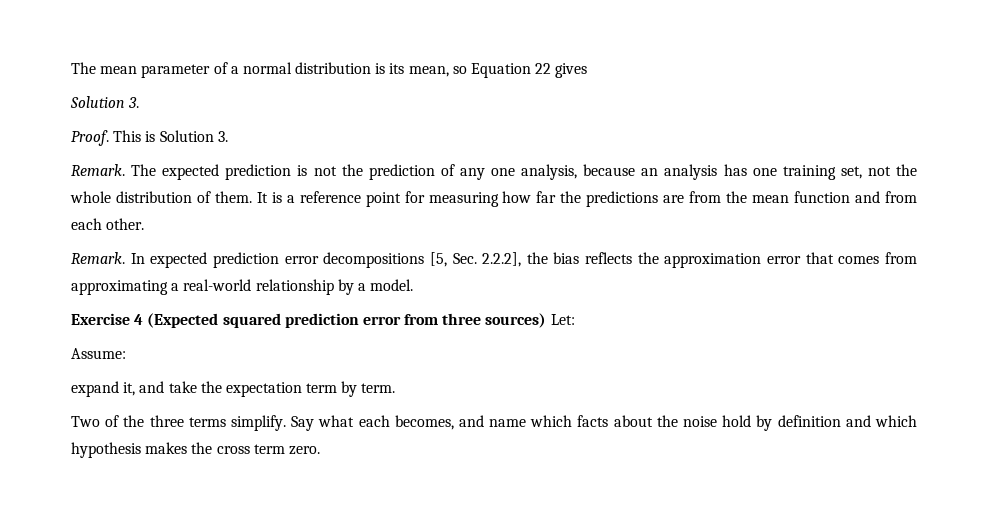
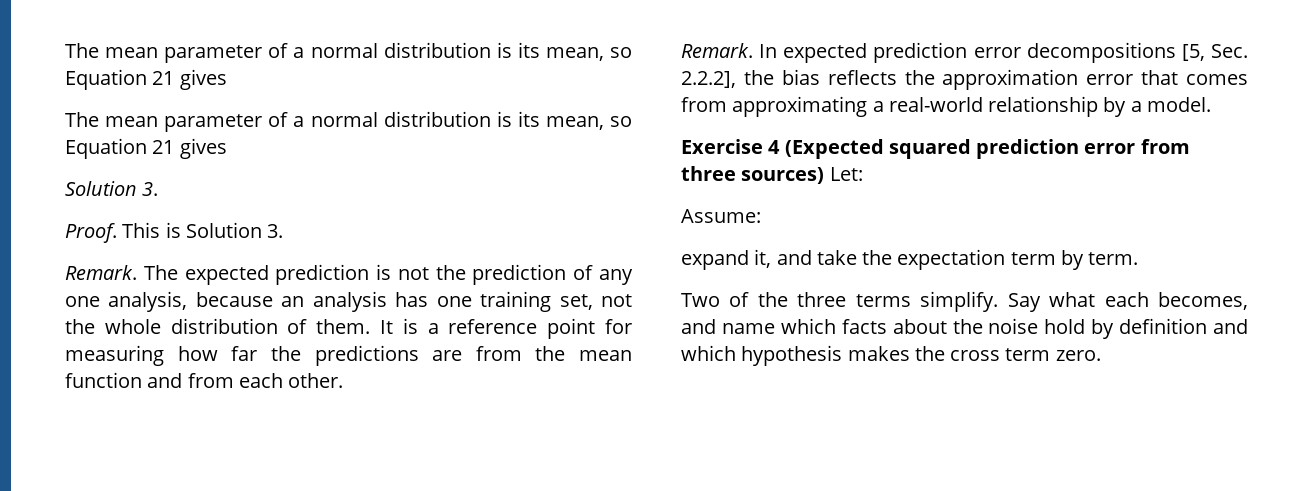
[535,63,552,74] 22 -> [152,69,227,90] [65,111,633,132] [65,138,175,159] 21 gives // The mean parameter of a normal distribution is its mean, so Equation 21

